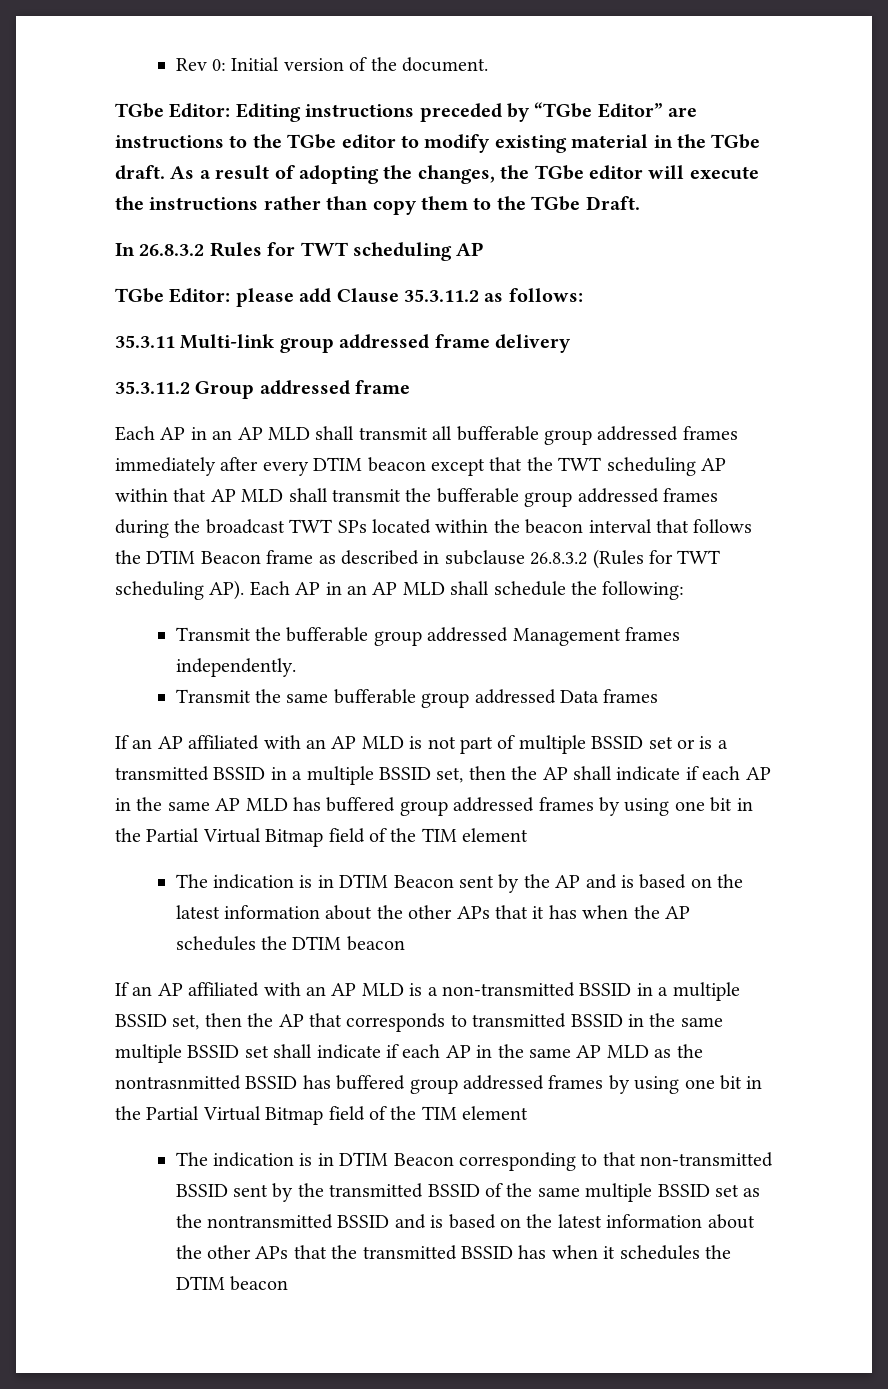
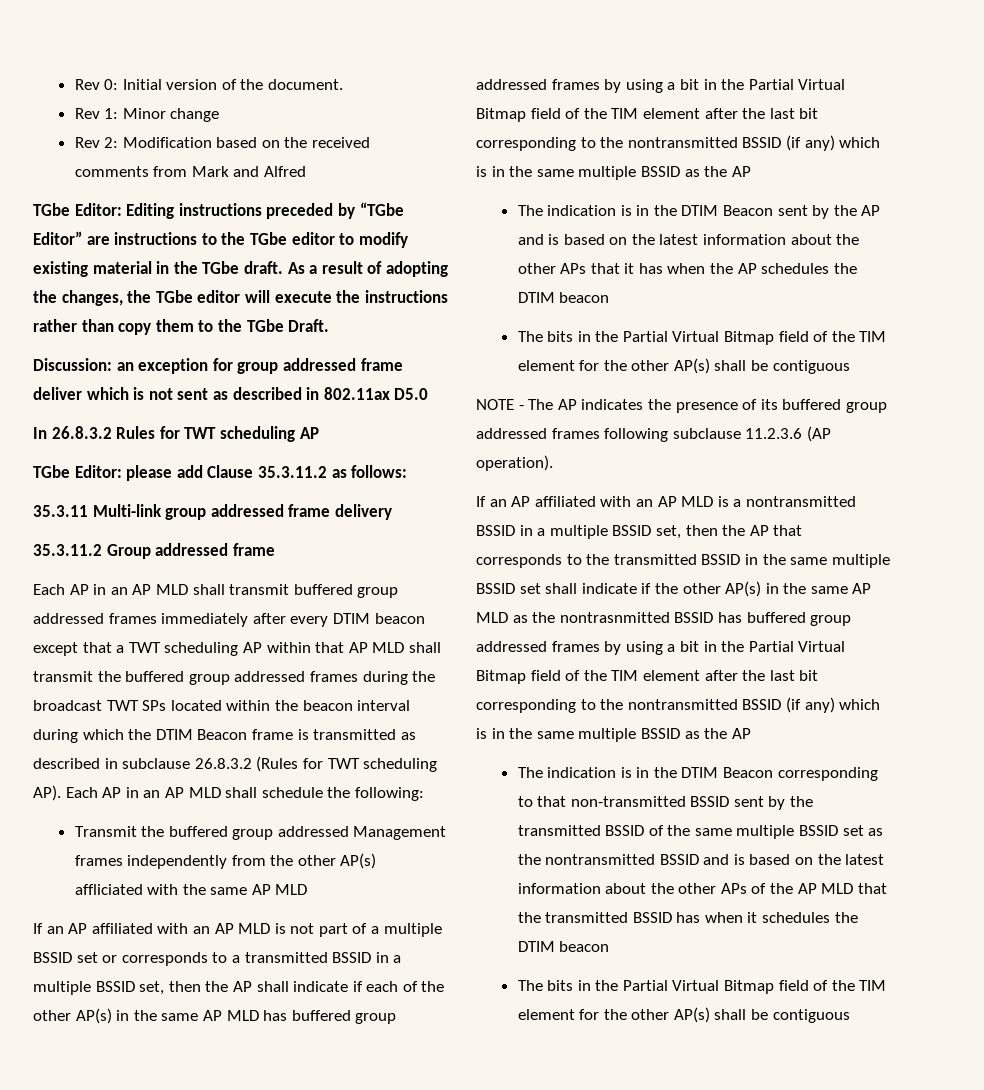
(488, 64) none -> [74,108,220,122] [74,137,371,148] [74,166,306,177] // Rev 1: Minor change // Rev 2: Modification based on the received comments from Mark and Alfred
(640, 203) none -> [33,358,403,374] [33,387,429,400] // Discussion: an exception for group addressed frame deliver which is not sent as described in 802.11ax D5.0
[432,426,539,441] all bufferable -> [293,584,353,595] buffered
[526,457,553,471] the -> [116,645,125,653] a
[436,488,519,503] bufferable -> [125,671,185,682] buffered
[655,519,753,533] that follows -> [33,729,124,743] during which
(314, 557) none -> [297,729,397,740] is transmitted
[286,627,369,642] bufferable -> [168,826,228,837] buffered
[175,658,296,677] [175,689,659,708] independently. // Transmit the same bufferable group addressed Data frames -> [127,853,377,869] [74,884,308,895] independently from the other AP(s) affliciated with the same AP MLD
(516, 742) none -> [371,926,380,934] a
[699,736,713,749] is -> [121,952,228,966] corresponds to
[745,767,771,780] AP -> [402,981,445,992] [33,1008,112,1024] of the other AP(s)
[674,801,705,811] one -> [667,82,676,90] a
[175,874,334,889] // The indication is in -> [704,108,819,119] [476,135,881,151] [476,166,751,180] [517,205,677,216] after the last bit corresponding to the nontransmitted BSSID (if any) which is in the same multiple BSSID as the AP // The indication is in the
(405, 943) none -> [517,331,887,345] [517,358,850,374] [476,399,887,413] [476,426,831,442] [476,455,553,471] // The bits in the Partial Virtual Bitmap field of the TIM element for the other AP(s) shall be contiguous // NOTE - The AP indicates the presence of its buffered group addressed frames following subclause 11.2.3.6 (AP operation).
[441,982,575,997] non-transmitted -> [745,496,856,507] nontransmitted
(467, 1020) none -> [586,554,610,565] the
[402,1044,471,1058] each AP -> [654,581,762,597] the other AP(s)
[684,1079,715,1089] one -> [667,644,676,652] a
[175,1152,334,1167] // The indication is in -> [704,670,819,681] [476,697,881,713] [476,728,751,742] [517,767,677,778] after the last bit corresponding to the nontransmitted BSSID (if any) which is in the same multiple BSSID as the AP // The indication is in the
(289, 1252) none -> [751,883,854,894] of the AP MLD
(288, 1283) none -> [517,980,887,994] [517,1007,850,1023] // The bits in the Partial Virtual Bitmap field of the TIM element for the other AP(s) shall be contiguous

